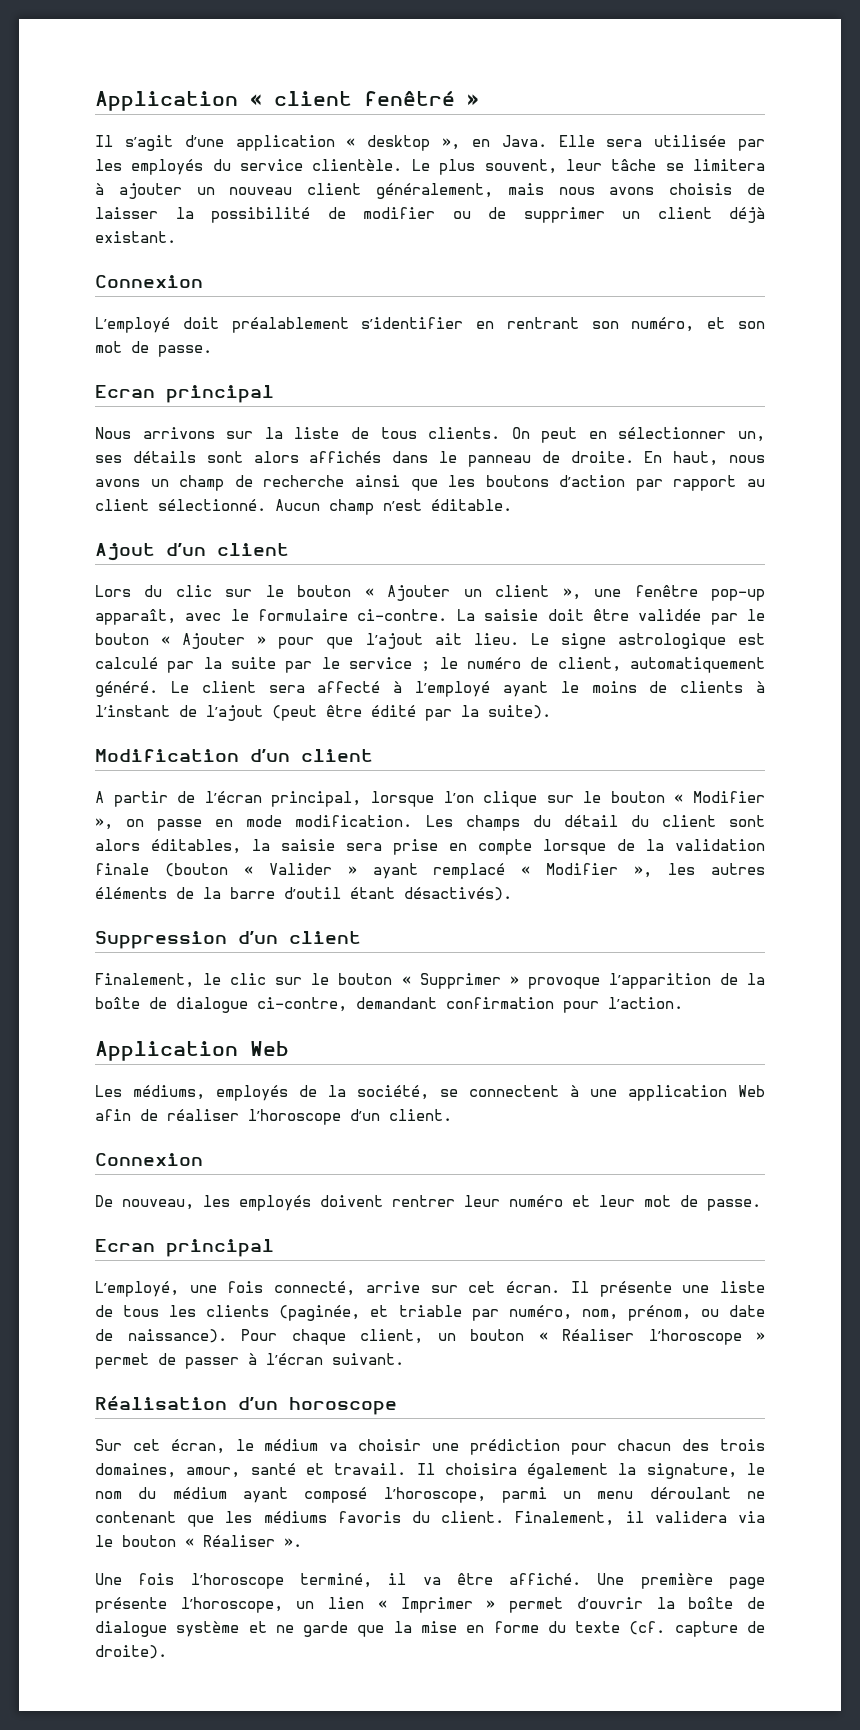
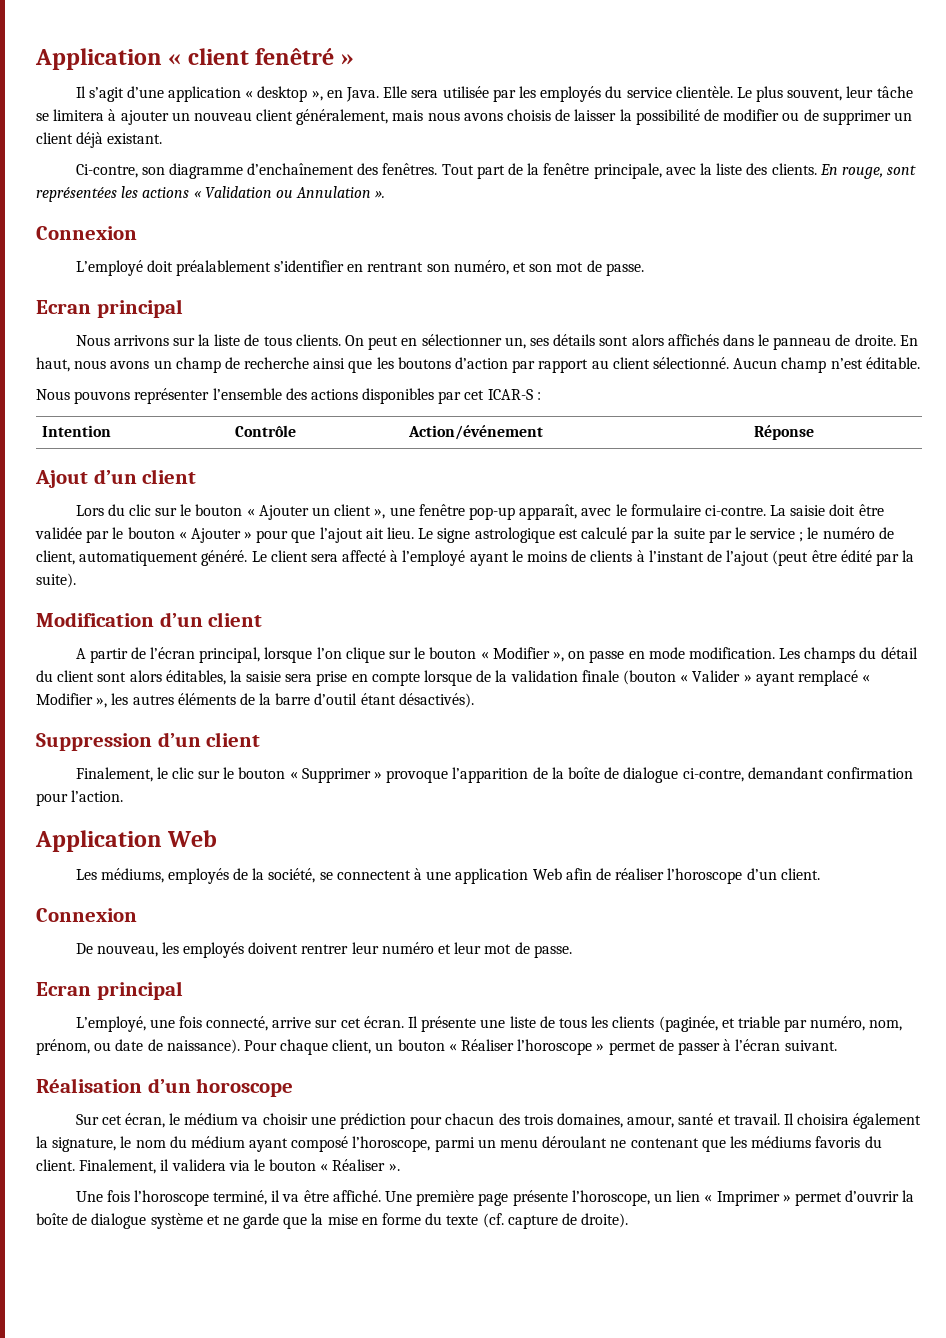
(176, 237) none -> [75,163,917,179] [36,186,386,202] // Ci-contre, son diagramme d’enchaînement des fenêtres. Tout part de la fenêtre principale, avec la liste des clients. En rouge, sont représentées les actions « Validation ou Annulation ».
(512, 505) none -> [36,388,541,404] [42,425,112,437] [235,425,297,437] [408,425,544,440] [754,425,815,440] // Nous pouvons représenter l’ensemble des actions disponibles par cet ICAR-S : // Intention | Contrôle | Action/événement | Réponse

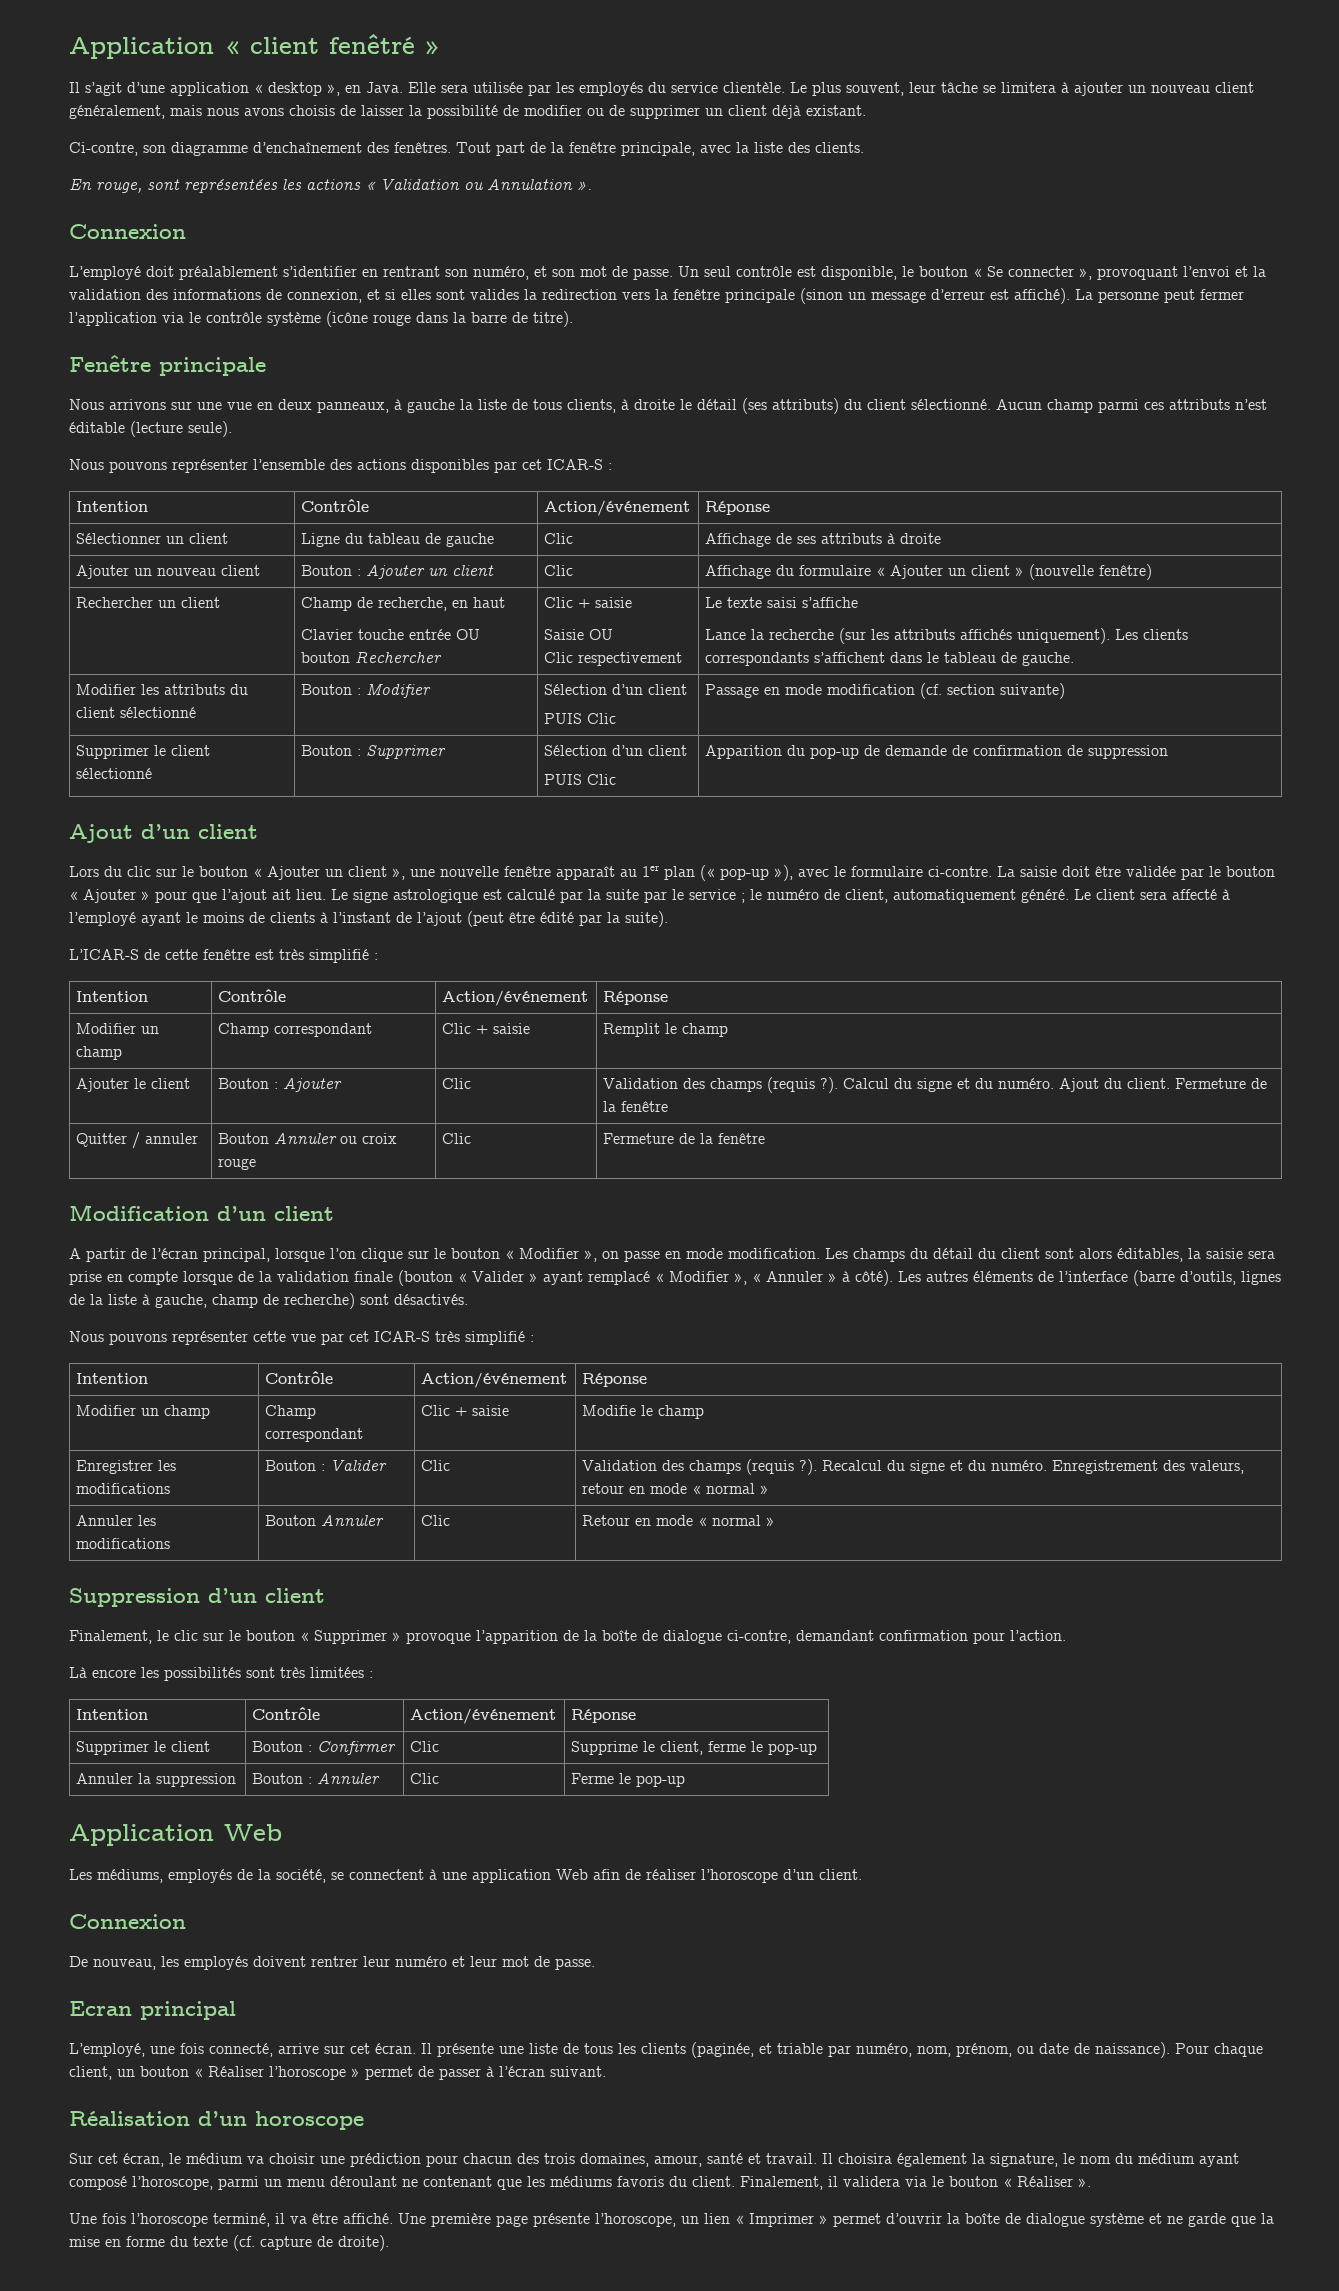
(817, 169) none -> (864, 147) //
[36,299,183,318] [75,334,918,350] [36,357,920,373] // Ecran principal // Nous arrivons sur la liste de tous clients. On peut en sélectionner un, ses détails sont alors affichés dans le panneau de droite. En haut, nous avons un champ de recherche ainsi que les boutons d’action par rapport au client sélectionné. Aucun champ n’est éditable. -> [678,266,1266,280] [69,288,1244,304] [69,311,573,327] [69,355,266,376] [69,398,1267,414] [69,421,232,437] Un seul contrôle est disponible, le bouton « Se connecter », provoquant l’envoi et la validation des informations de connexion, et si elles sont valides la redirection vers la fenêtre principale (sinon un message d’erreur est affiché). La personne peut fermer l’application via le contrôle système (icône rouge dans la barre de titre). // Fenêtre principale // Nous arrivons sur une vue en deux panneaux, à gauche la liste de tous clients, à droite le détail (ses attributs) du client sélectionné. Aucun champ parmi ces attributs n’est éditable (lecture seule).
(815, 432) none -> [75,533,228,544] [300,533,494,547] [543,533,573,544] [704,533,941,547] [75,565,260,579] [300,565,494,579] [543,565,573,576] [704,564,1152,580] [75,597,220,608] [300,597,505,611] [300,629,480,640] [300,651,442,663] [543,597,632,608] [543,629,613,640] [543,652,682,666] [704,597,858,608] [704,628,1188,644] [704,652,1074,666] [75,684,248,695] [75,707,196,718] [300,683,431,698] [543,684,687,695] [543,713,616,724] [704,683,1065,699] [75,745,210,759] [75,768,152,779] [300,745,446,759] [543,745,687,756] [543,774,616,785] [704,745,1168,759] // Sélectionner un client | Ligne du tableau de gauche | Clic | Affichage de ses attributs à droite // Ajouter un nouveau client | Bouton : Ajouter un client | Clic | Affichage du formulaire « Ajouter un client » (nouvelle fenêtre) // Rechercher un client | Champ de recherche, en haut // Clavier touche entrée OU bouton Rechercher | Clic + saisie // Saisie OU // Clic respectivement | Le texte saisi s’affiche // Lance la recherche (sur les attributs affichés uniquement). Les clients correspondants s’affichent dans le tableau de gauche. // Modifier les attributs du client sélectionné | Bouton : Modifier | Sélection d’un client // PUIS Clic | Passage en mode modification (cf. section suivante) // Supprimer le client sélectionné | Bouton : Supprimer | Sélection d’un client // PUIS Clic | Apparition du pop-up de demande de confirmation de suppression
[418,504,578,520] fenêtre pop-up apparaît, -> [440,865,793,881] nouvelle fenêtre apparaît au 1er plan (« pop-up »),
(76, 580) none -> [69,949,378,963] [75,991,148,1002] [217,989,286,1002] [441,990,588,1006] [602,991,668,1005] [75,1023,159,1034] [75,1046,122,1060] [217,1023,372,1037] [441,1023,530,1034] [602,1023,728,1037] [75,1078,190,1092] [217,1078,342,1092] [441,1078,471,1089] [602,1077,1267,1093] [602,1101,668,1112] [75,1132,198,1149] [217,1133,397,1144] [217,1158,256,1170] [441,1133,471,1144] [602,1133,765,1144] // L’ICAR-S de cette fenêtre est très simplifié : // Intention | Contrôle | Action/événement | Réponse // Modifier un champ | Champ correspondant | Clic + saisie | Remplit le champ // Ajouter le client | Bouton : Ajouter | Clic | Validation des champs (requis ?). Calcul du signe et du numéro. Ajout du client. Fermeture de la fenêtre // Quitter / annuler | Bouton Annuler ou croix rouge | Clic | Fermeture de la fenêtre
[111,693,474,708] les autres éléments de la barre d’outil étant désactivés). -> [752,1270,1281,1286] [69,1293,468,1309] [69,1331,534,1345] [75,1373,148,1384] [264,1371,333,1384] [420,1372,567,1388] [581,1373,647,1387] [75,1405,210,1419] [264,1405,316,1419] [264,1428,363,1442] [420,1405,509,1416] [581,1405,704,1419] [75,1460,176,1474] [75,1483,170,1494] [264,1459,387,1471] [420,1460,450,1471] [581,1459,1244,1475] [581,1483,769,1494] [75,1515,156,1526] [75,1538,170,1549] [264,1515,384,1526] [420,1515,450,1526] [581,1515,775,1526] « Annuler » à côté). Les autres éléments de l’interface (barre d’outils, lignes de la liste à gauche, champ de recherche) sont désactivés. // Nous pouvons représenter cette vue par cet ICAR-S très simplifié : // Intention | Contrôle | Action/événement | Réponse // Modifier un champ | Champ correspondant | Clic + saisie | Modifie le champ // Enregistrer les modifications | Bouton : Valider | Clic | Validation des champs (requis ?). Recalcul du signe et du numéro. Enregistrement des valeurs, retour en mode « normal » // Annuler les modifications | Bouton Annuler | Clic | Retour en mode « normal »
(124, 796) none -> [69,1667,373,1681] [75,1709,148,1720] [251,1707,320,1720] [409,1708,556,1724] [570,1709,636,1723] [75,1741,210,1755] [251,1741,396,1755] [409,1741,439,1752] [570,1741,817,1755] [75,1773,236,1787] [251,1773,380,1784] [409,1773,439,1784] [570,1773,685,1787] // Là encore les possibilités sont très limitées : // Intention | Contrôle | Action/événement | Réponse // Supprimer le client | Bouton : Confirmer | Clic | Supprime le client, ferme le pop-up // Annuler la suppression | Bouton : Annuler | Clic | Ferme le pop-up

